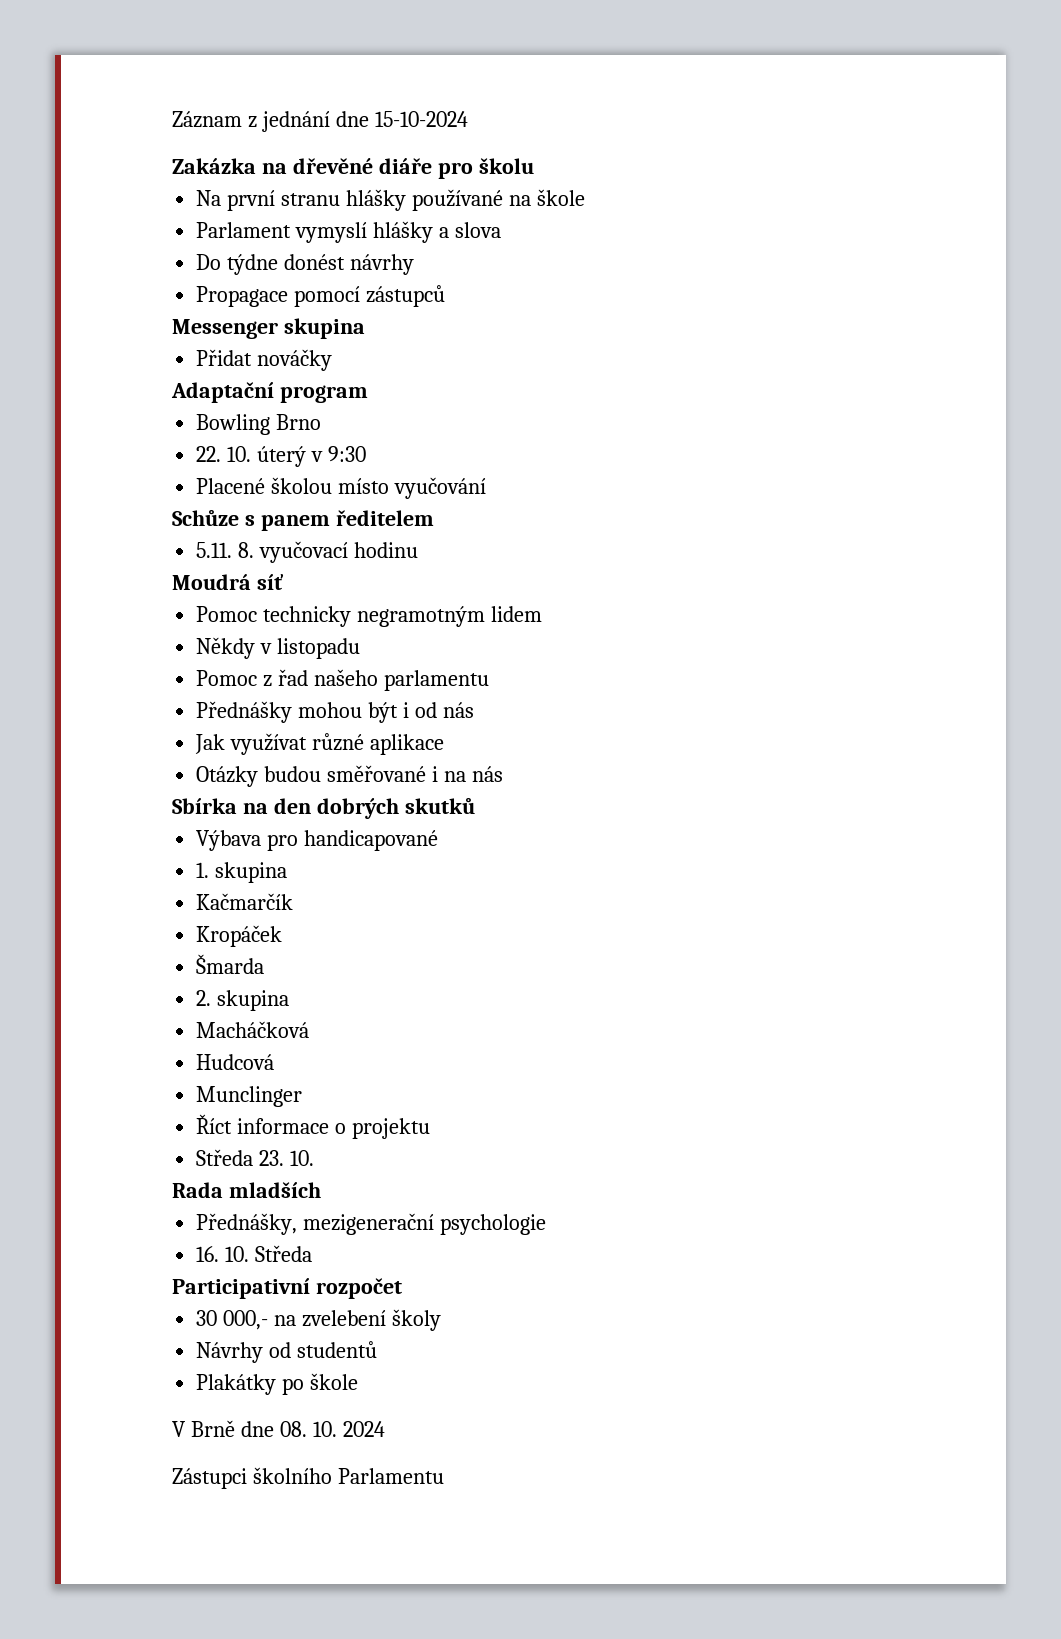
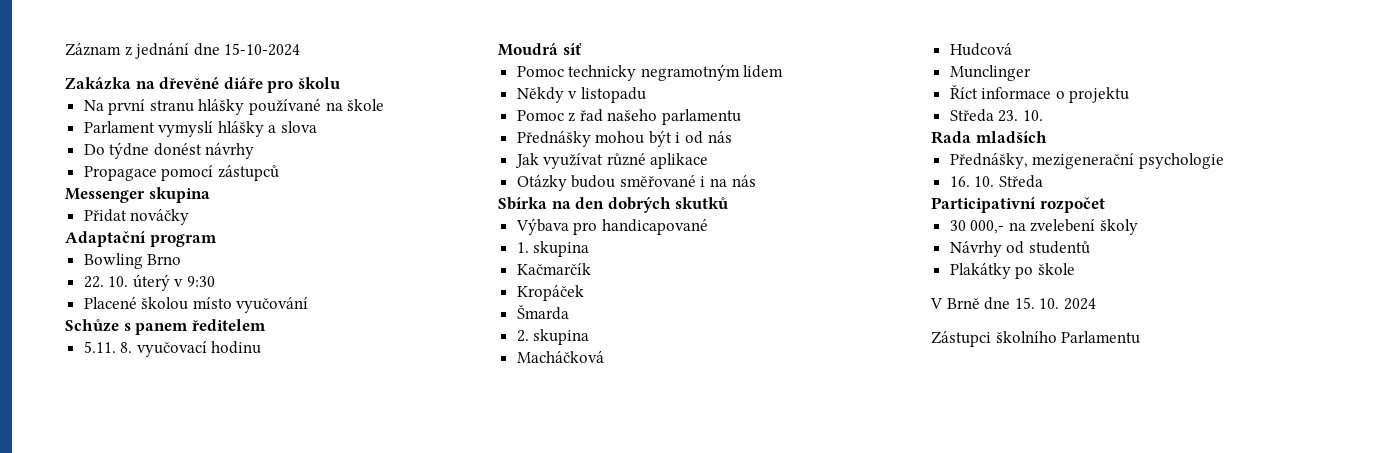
[279,1421,307,1437] 08. -> [1014,297,1035,309] 15.

